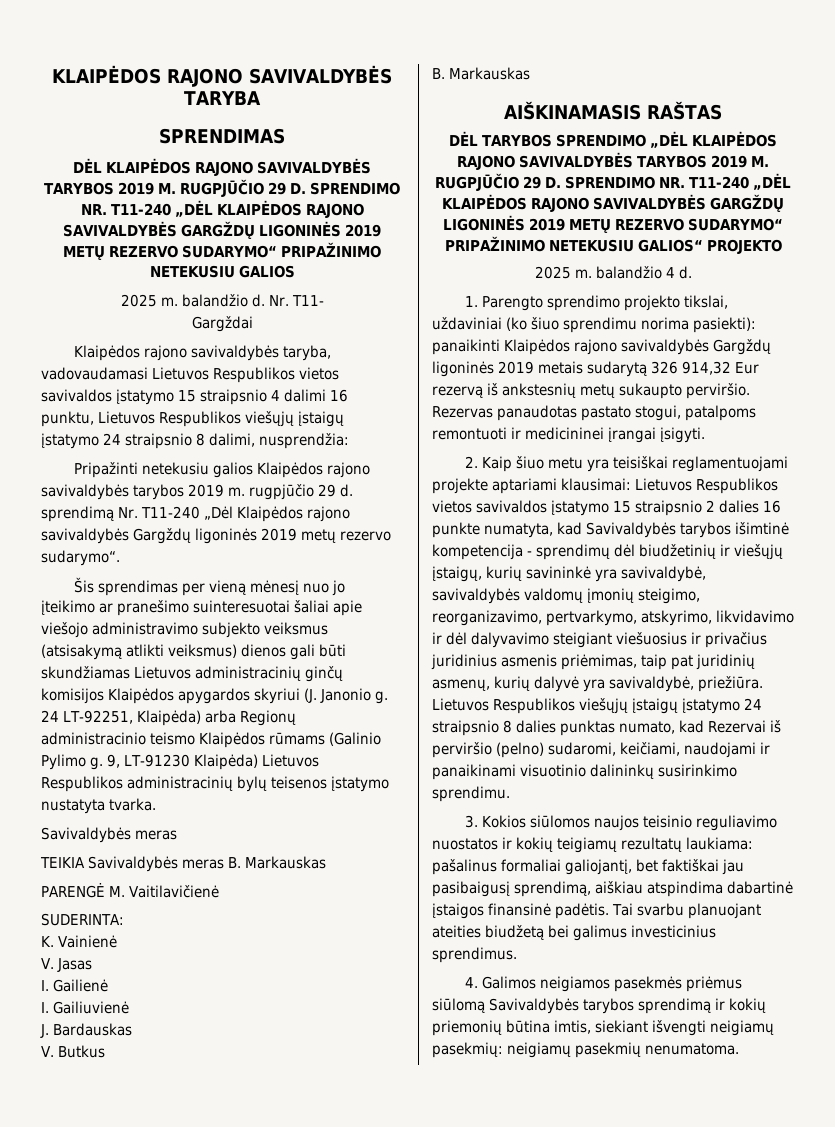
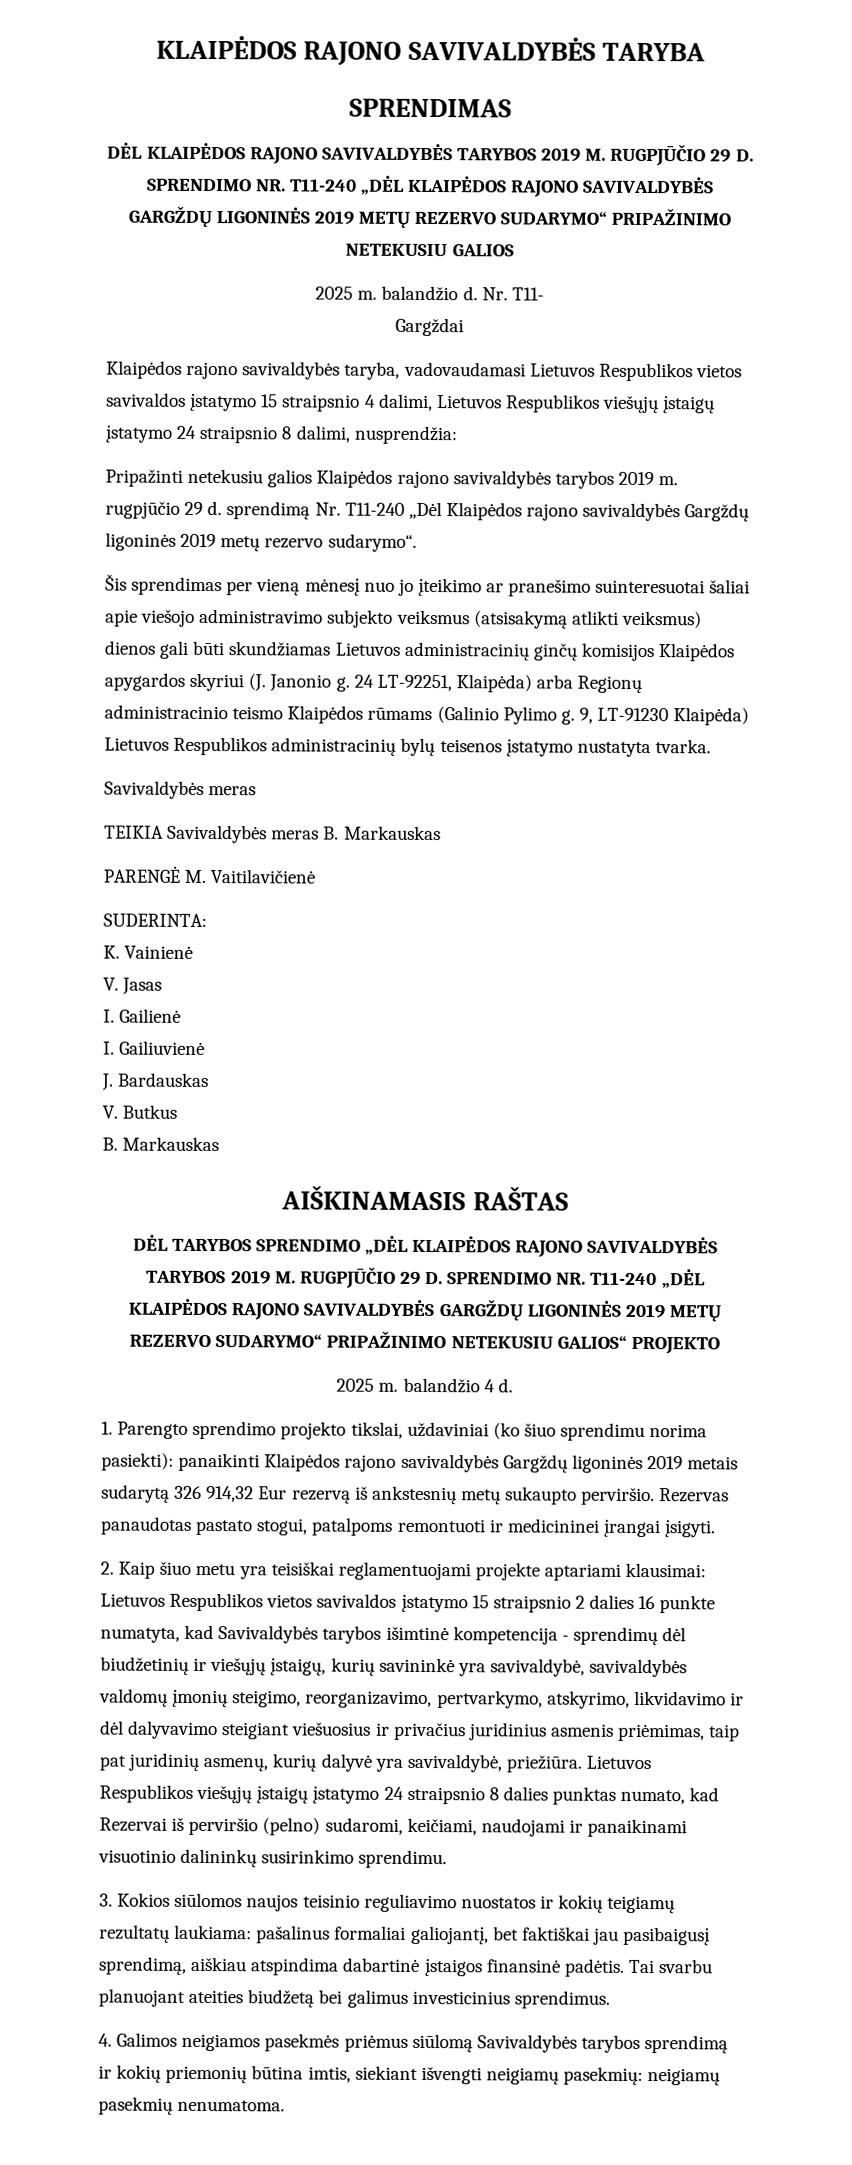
[284,389,348,402] [41,411,94,427] dalimi 16 punktu, -> [378,393,433,412] dalimi,

